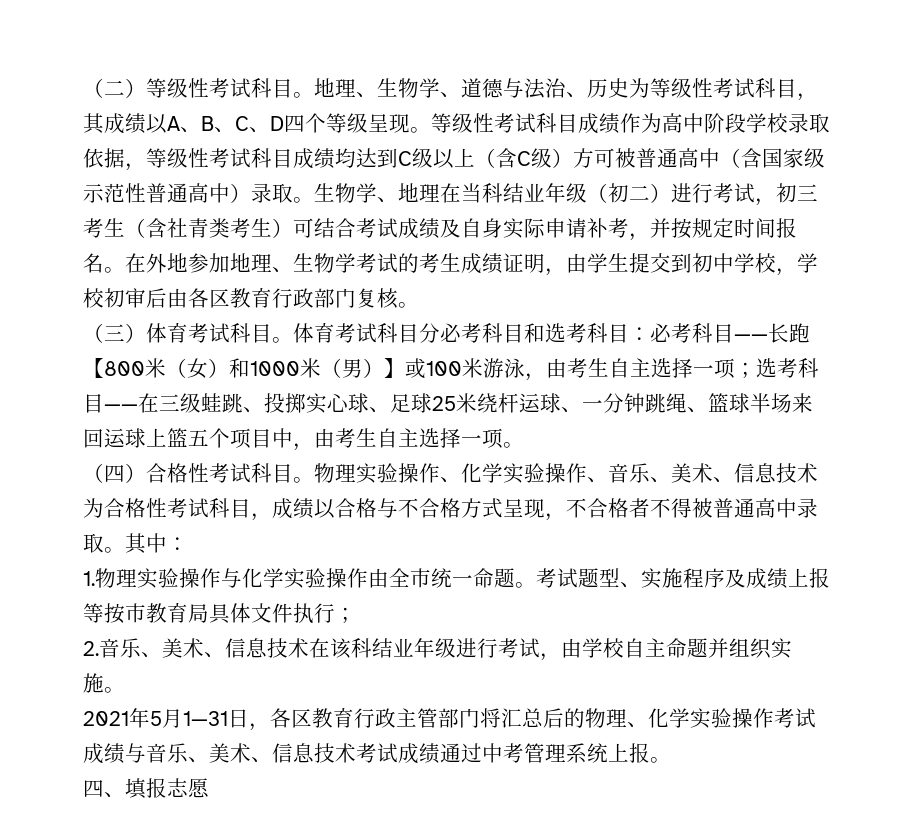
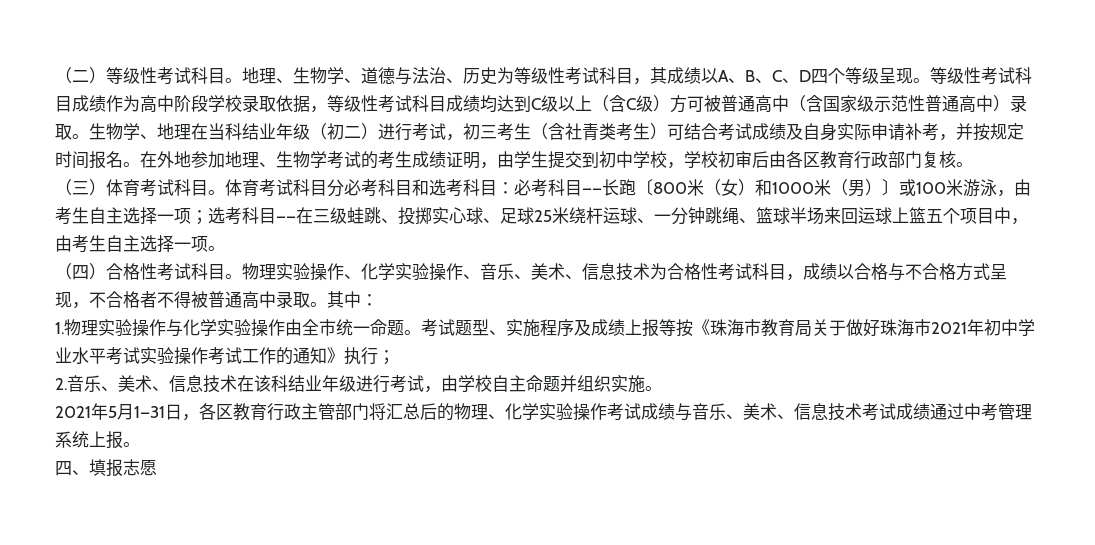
[83,358,104,378] 【 -> [636,179,653,196] 〔
[384,358,405,378] 】 -> [882,179,899,196] 〕
(125, 613) none -> [693,319,744,337] 《珠海
[209,603,293,624] 具体文件 -> [812,319,1035,337] [55,347,344,365] 关于做好珠海市2021年初中学业水平考试实验操作考试工作的通知》

